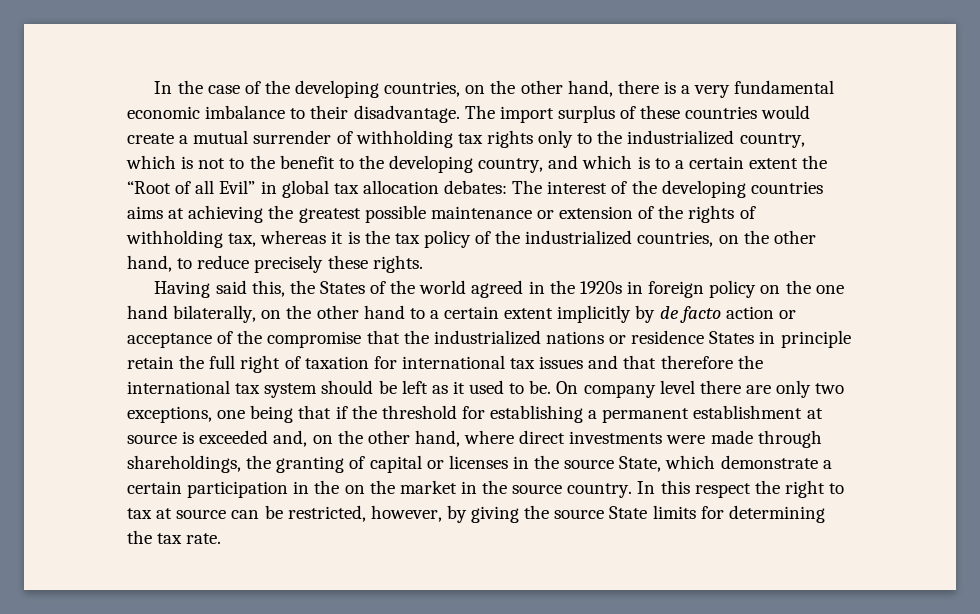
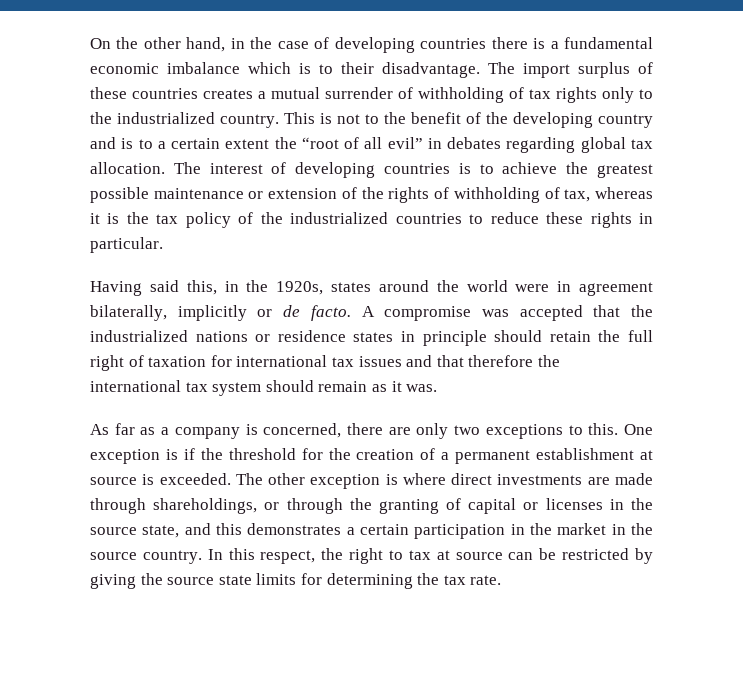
[154,80,613,98] In the case of the developing countries, on the other hand, -> [90,37,487,53] On the other hand, in the case of developing countries
[694,85,731,98] very -> (559, 45) none
(286, 112) none -> [248,62,311,74] which is
[761,105,811,119] [127,133,174,144] would create -> [203,89,253,99] creates
(453, 139) none -> [509,87,524,99] of
[739,133,805,148] [126,155,176,169] country, which -> [220,112,315,128] country. This
[338,155,633,173] to the developing country, and which -> [466,112,653,128] [90,137,116,149] of the developing country and
[127,181,171,194] “Root -> [301,137,339,149] “root
[219,180,508,198] Evil” in global tax allocation debates: -> [387,137,653,153] [90,162,165,174] evil” in debates regarding global tax allocation.
[631,180,823,198] [127,205,264,223] the developing countries aims at achieving -> [295,162,558,178] developing countries is to achieve
(223, 239) none -> [544,187,560,199] of
[637,230,816,247] [127,255,423,273] [154,280,844,298] [127,305,796,323] [127,330,362,348] countries, on the other hand, to reduce precisely these rights. // Having said this, the States of the world agreed in the 1920s in foreign policy on the one hand bilaterally, on the other hand to a certain extent implicitly by de facto action or acceptance of the compromise -> [395,212,653,228] [90,237,163,253] [90,280,653,296] [90,305,583,321] countries to reduce these rights in particular. // Having said this, in the 1920s, states around the world were in agreement bilaterally, implicitly or de facto. A compromise was accepted
[709,331,755,344] States -> [353,332,394,342] states
(851, 339) none -> [494,330,543,342] should
[378,380,845,398] [127,405,332,423] be left as it used to be. On company level there are only two exceptions, one being that -> [318,381,438,392] [90,423,653,439] [90,449,178,464] remain as it was. // As far as a company is concerned, there are only two exceptions to this. One exception is
[490,405,584,423] establishing -> [328,448,436,460] the creation of
[199,430,460,447] exceeded and, on the other hand, -> [159,473,398,489] exceeded. The other exception is
[666,435,706,444] were -> [587,477,610,485] are
(241, 464) none -> [264,498,343,514] or through
[619,455,818,472] State, which demonstrate -> [142,523,342,538] state, and this demonstrates
[344,480,395,494] on the -> (552, 529) none
[694,483,751,498] respect -> [260,550,316,564] respect,
[287,505,442,522] restricted, however, -> [562,548,630,560] restricted
[609,506,648,519] State -> [218,575,252,585] state

